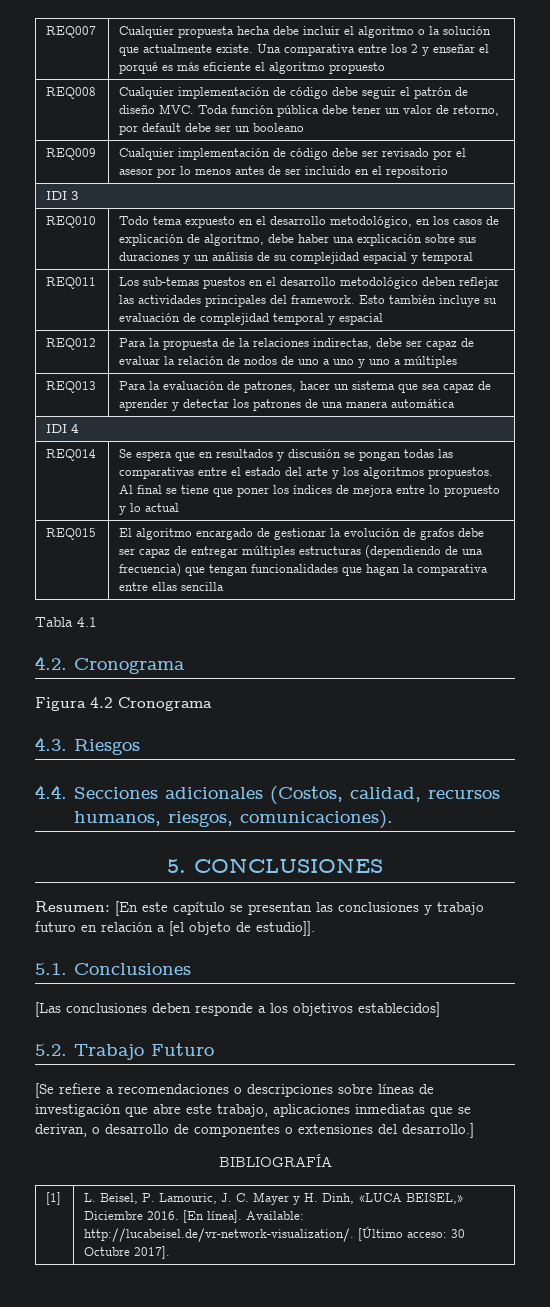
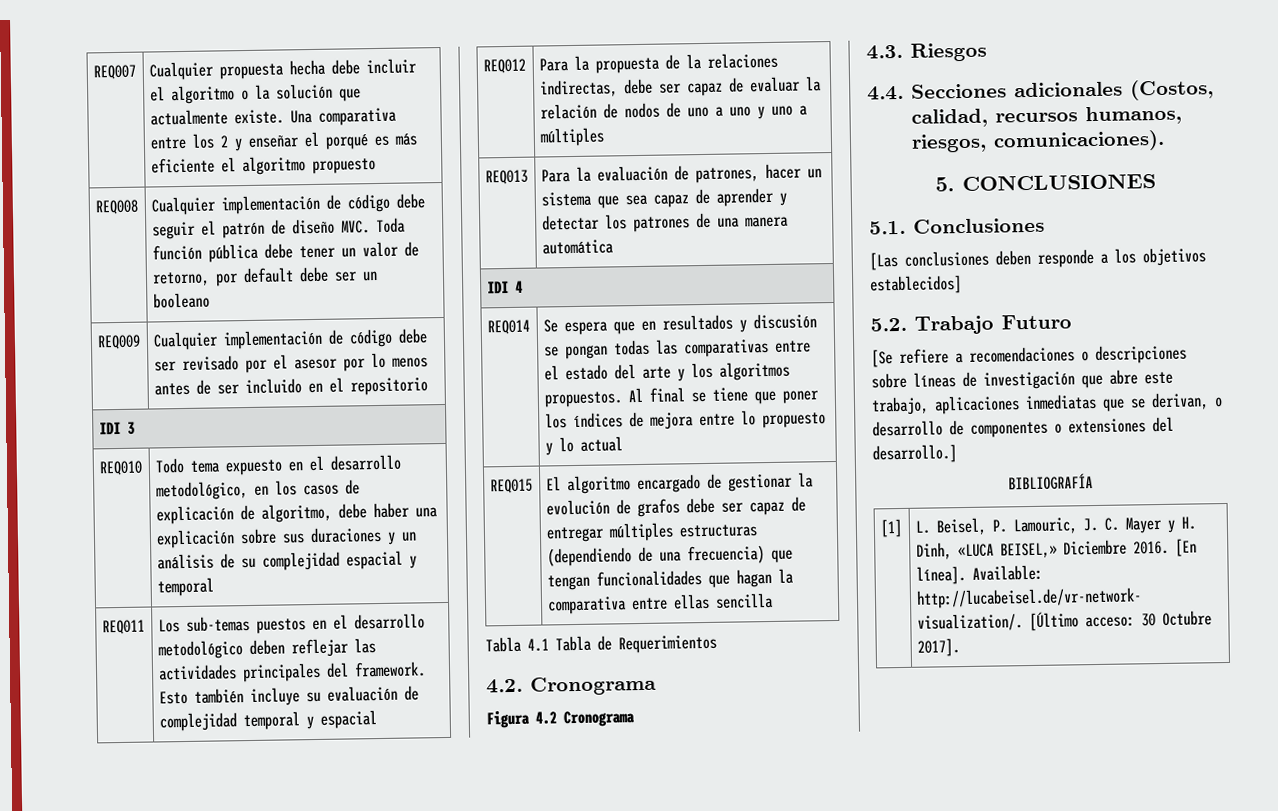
(97, 622) none -> [555,634,717,654] Tabla de Requerimientos
[35,901,484,916] [35,921,315,936] // Resumen: [En este capítulo se presentan las conclusiones y trabajo futuro en relación a [el objeto de estudio]]. -> (1156, 182) none

